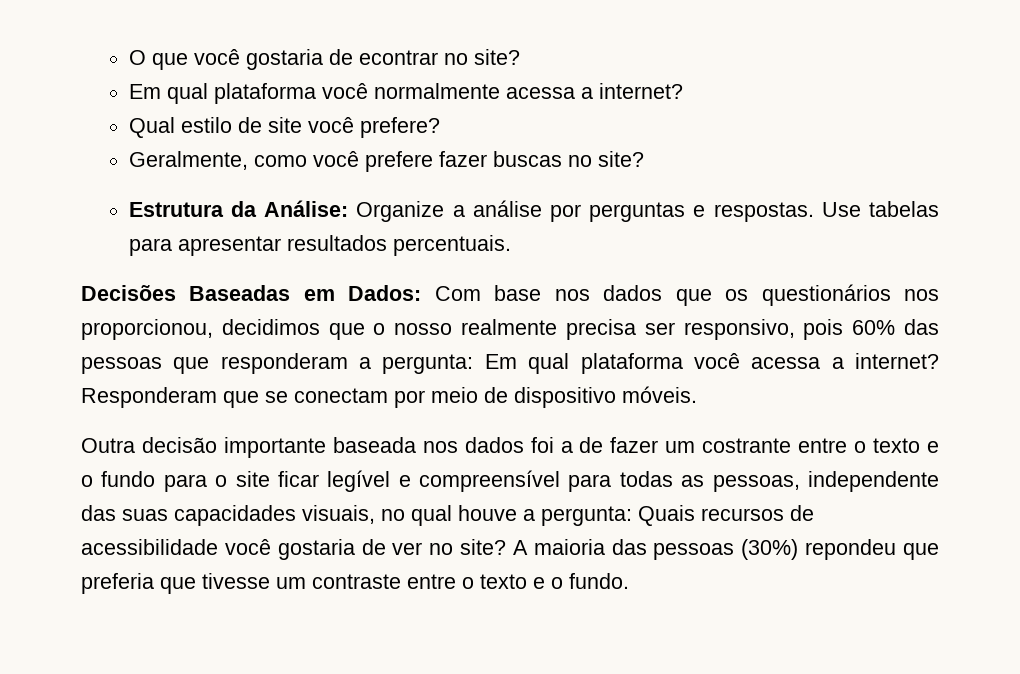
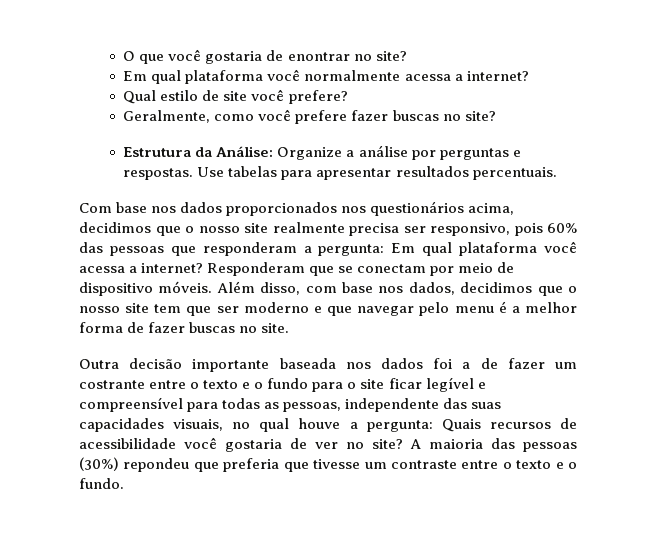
[358,50,438,65] econtrar -> [287,52,350,61] enontrar
[81,284,940,306] [81,319,453,340] Decisões Baseadas em Dados: Com base nos dados que os questionários nos proporcionou, decidimos que o nosso -> [79,201,515,216] [79,222,268,236] Com base nos dados proporcionados nos questionários acima, decidimos que o nosso site
(697, 394) none -> [216,281,577,296] [79,301,577,316] [79,322,290,333] Além disso, com base nos dados, decidimos que o nosso site tem que ser moderno e que navegar pelo menu é a melhor forma de fazer buscas no site.

